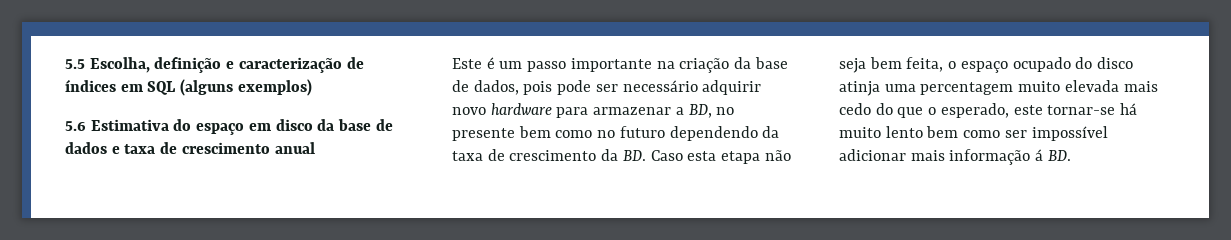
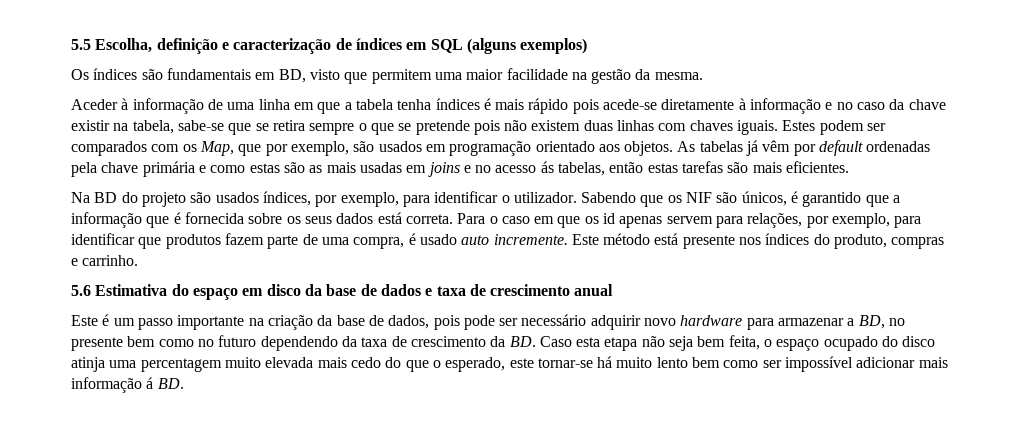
(312, 87) none -> [71,68,703,84] [71,98,946,114] [71,120,887,135] [71,140,931,156] [71,161,850,177] [71,191,901,207] [71,212,922,228] [71,233,945,249] [71,255,139,266] // Os índices são fundamentais em BD, visto que permitem uma maior facilidade na gestão da mesma. // Aceder à informação de uma linha em que a tabela tenha índices é mais rápido pois acede-se diretamente à informação e no caso da chave existir na tabela, sabe-se que se retira sempre o que se pretende pois não existem duas linhas com chaves iguais. Estes podem ser comparados com os Map, que por exemplo, são usados em programação orientado aos objetos. As tabelas já vêm por default ordenadas pela chave primária e como estas são as mais usadas em joins e no acesso ás tabelas, então estas tarefas são mais eficientes. // Na BD do projeto são usados índices, por exemplo, para identificar o utilizador. Sabendo que os NIF são únicos, é garantido que a informação que é fornecida sobre os seus dados está correta. Para o caso em que os id apenas servem para relações, por exemplo, para identificar que produtos fazem parte de uma compra, é usado auto incremente. Este método está presente nos índices do produto, compras e carrinho.

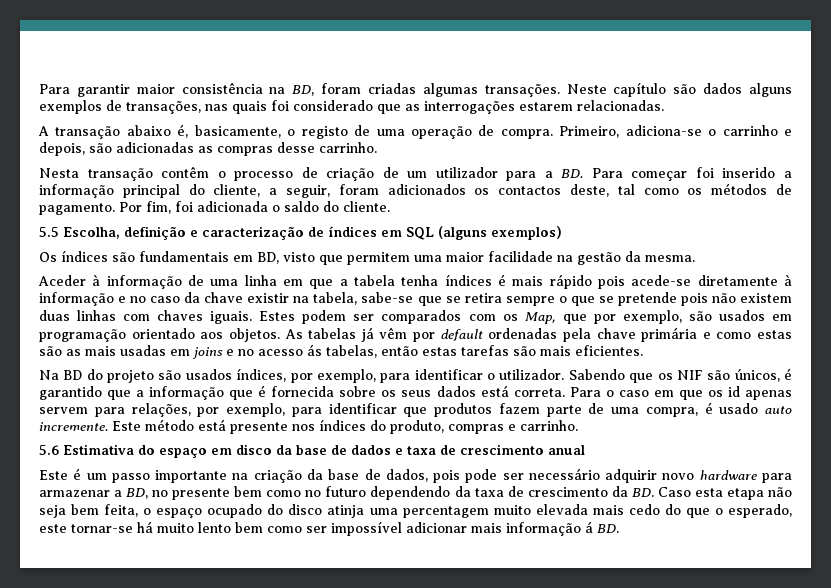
(71, 44) none -> [39,82,793,97] [39,100,664,114] [38,124,792,139] [39,142,377,156] [39,166,792,181] [39,183,792,198] [39,201,390,215] Para garantir maior consistência na BD, foram criadas algumas transações. Neste capítulo são dados alguns exemplos de transações, nas quais foi considerado que as interrogações estarem relacionadas. // A transação abaixo é, basicamente, o registo de uma operação de compra. Primeiro, adiciona-se o carrinho e depois, são adicionadas as compras desse carrinho. // Nesta transação contêm o processo de criação de um utilizador para a BD. Para começar foi inserido a informação principal do cliente, a seguir, foram adicionados os contactos deste, tal como os métodos de pagamento. Por fim, foi adicionada o saldo do cliente. //

